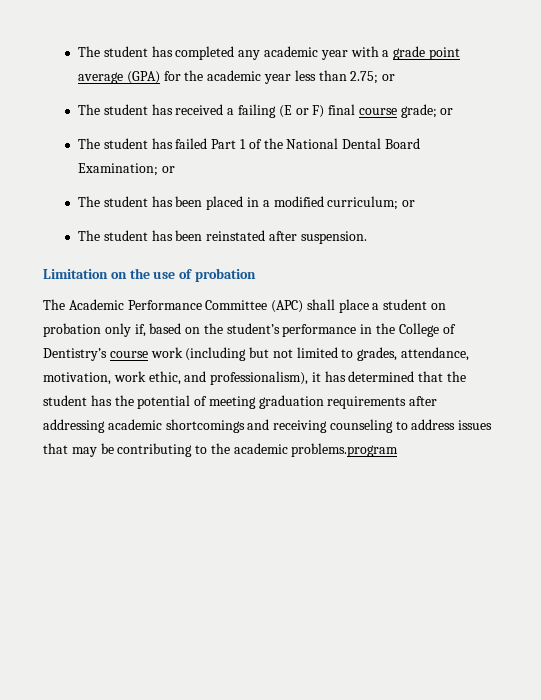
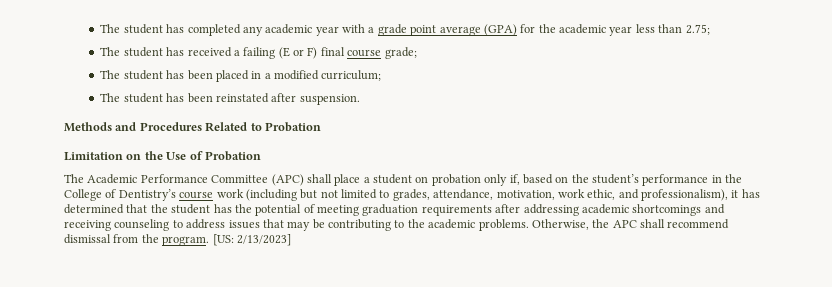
[382,74,396,81] or -> (710, 29) none
[440,108,454,115] [78,138,420,149] [78,163,175,176] or // The student has failed Part 1 of the National Dental Board Examination; or -> (417, 53) none
[402,200,416,207] or -> (382, 75) none
(367, 237) none -> [64,122,321,132] // Methods and Procedures Related to Probation
[153,268,256,282] use of probation -> [166,151,261,161] Use of Probation
[291,443,399,457] problems.program -> [478,219,730,231] [64,234,291,246] problems. Otherwise, the APC shall recommend dismissal from the program. [US: 2/13/2023]

